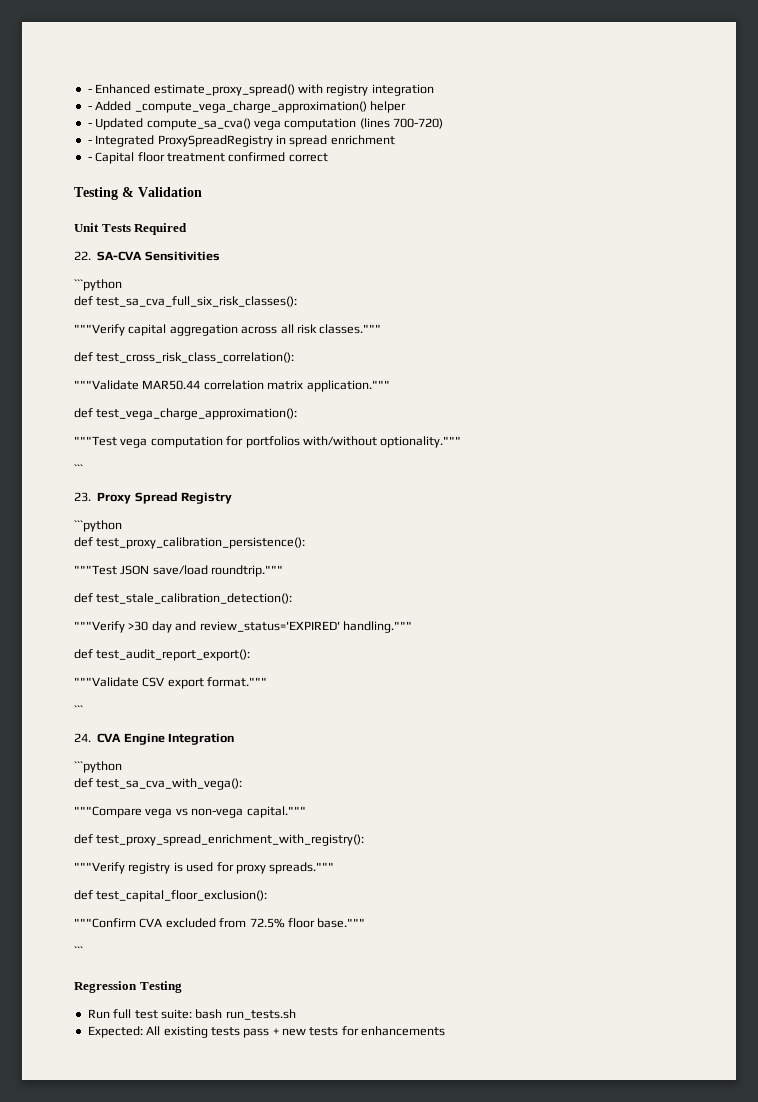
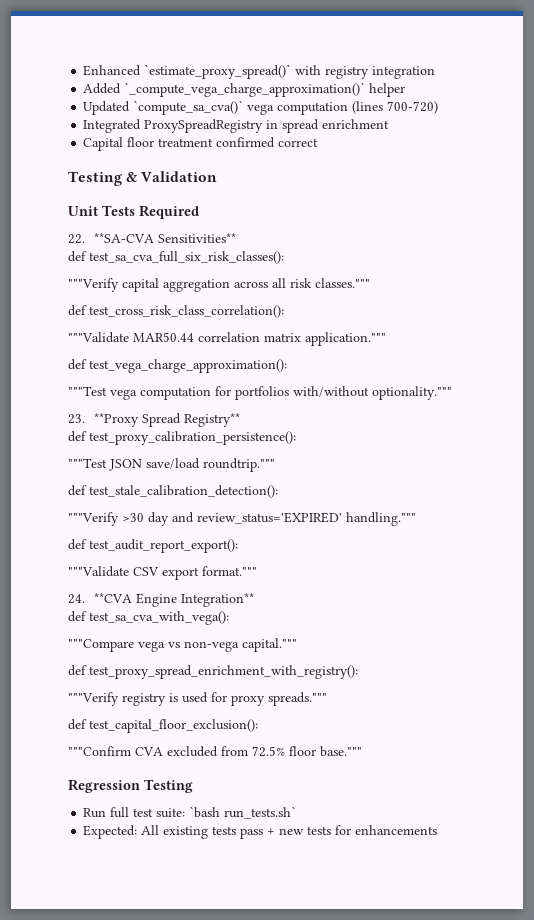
[87,84,295,96] - Enhanced estimate_proxy_spread() -> [83,64,292,79] Enhanced `estimate_proxy_spread()`
[87,101,406,113] [87,118,251,130] - Added _compute_vega_charge_approximation() helper // - Updated compute_sa_cva() -> [83,82,406,97] [83,100,244,115] Added `_compute_vega_charge_approximation()` helper // Updated `compute_sa_cva()`
[87,139,92,144] - -> (439, 107) none
[87,156,92,161] - -> (390, 124) none
[97,251,220,261] [74,279,122,291] SA-CVA Sensitivities // ```python -> [93,233,236,243] **SA-CVA Sensitivities**
[74,464,83,473] // ``` -> (452, 393) none
[97,492,232,504] [74,520,122,532] Proxy Spread Registry // ```python -> [93,413,240,427] **Proxy Spread Registry**
[74,705,83,714] // ``` -> (257, 571) none
[97,733,234,745] [74,761,122,773] CVA Engine Integration // ```python -> [93,593,254,607] **CVA Engine Integration**
[74,946,83,955] // ``` -> (362, 751) none
[195,1009,296,1020] bash run_tests.sh -> [189,806,297,819] `bash run_tests.sh`

